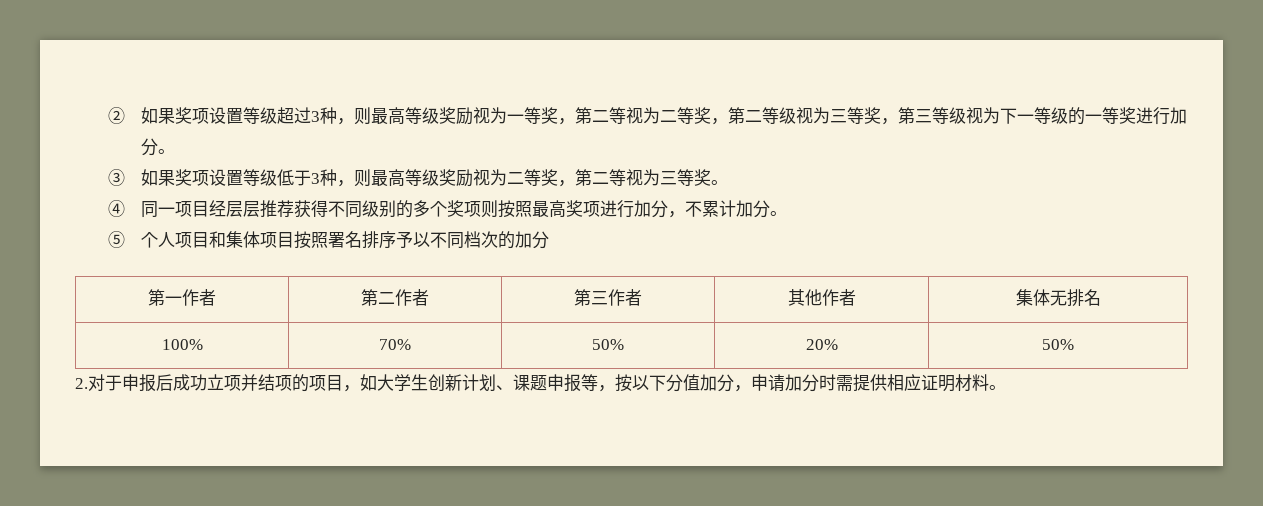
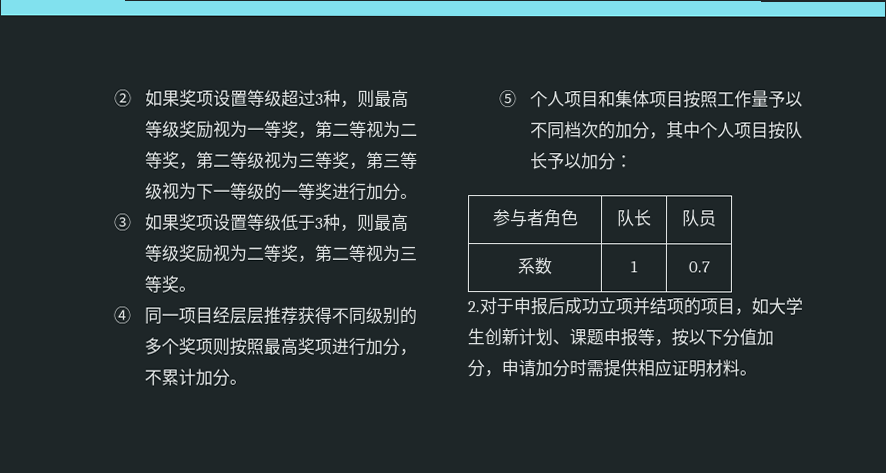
[327,231,396,249] 署名排序 -> [717,90,770,108] 工作量
[148,289,216,306] [361,289,429,306] [574,289,642,306] [787,289,856,306] [1015,289,1101,307] [161,339,203,350] [379,339,411,350] [592,339,624,350] [805,339,838,350] [1042,339,1074,350] // 第一作者 | 第二作者 | 第三作者 | 其他作者 | 集体无排名 // 100% | 70% | 50% | 20% | 50% -> [649,121,804,140] [530,152,634,171] [492,209,579,228] [617,209,652,227] [682,209,717,227] [517,257,552,275] [630,260,638,273] [687,261,710,273] ，其中个人项目按队长予以加分： // 参与者角色 | 队长 | 队员 // 系数 | 1 | 0.7

